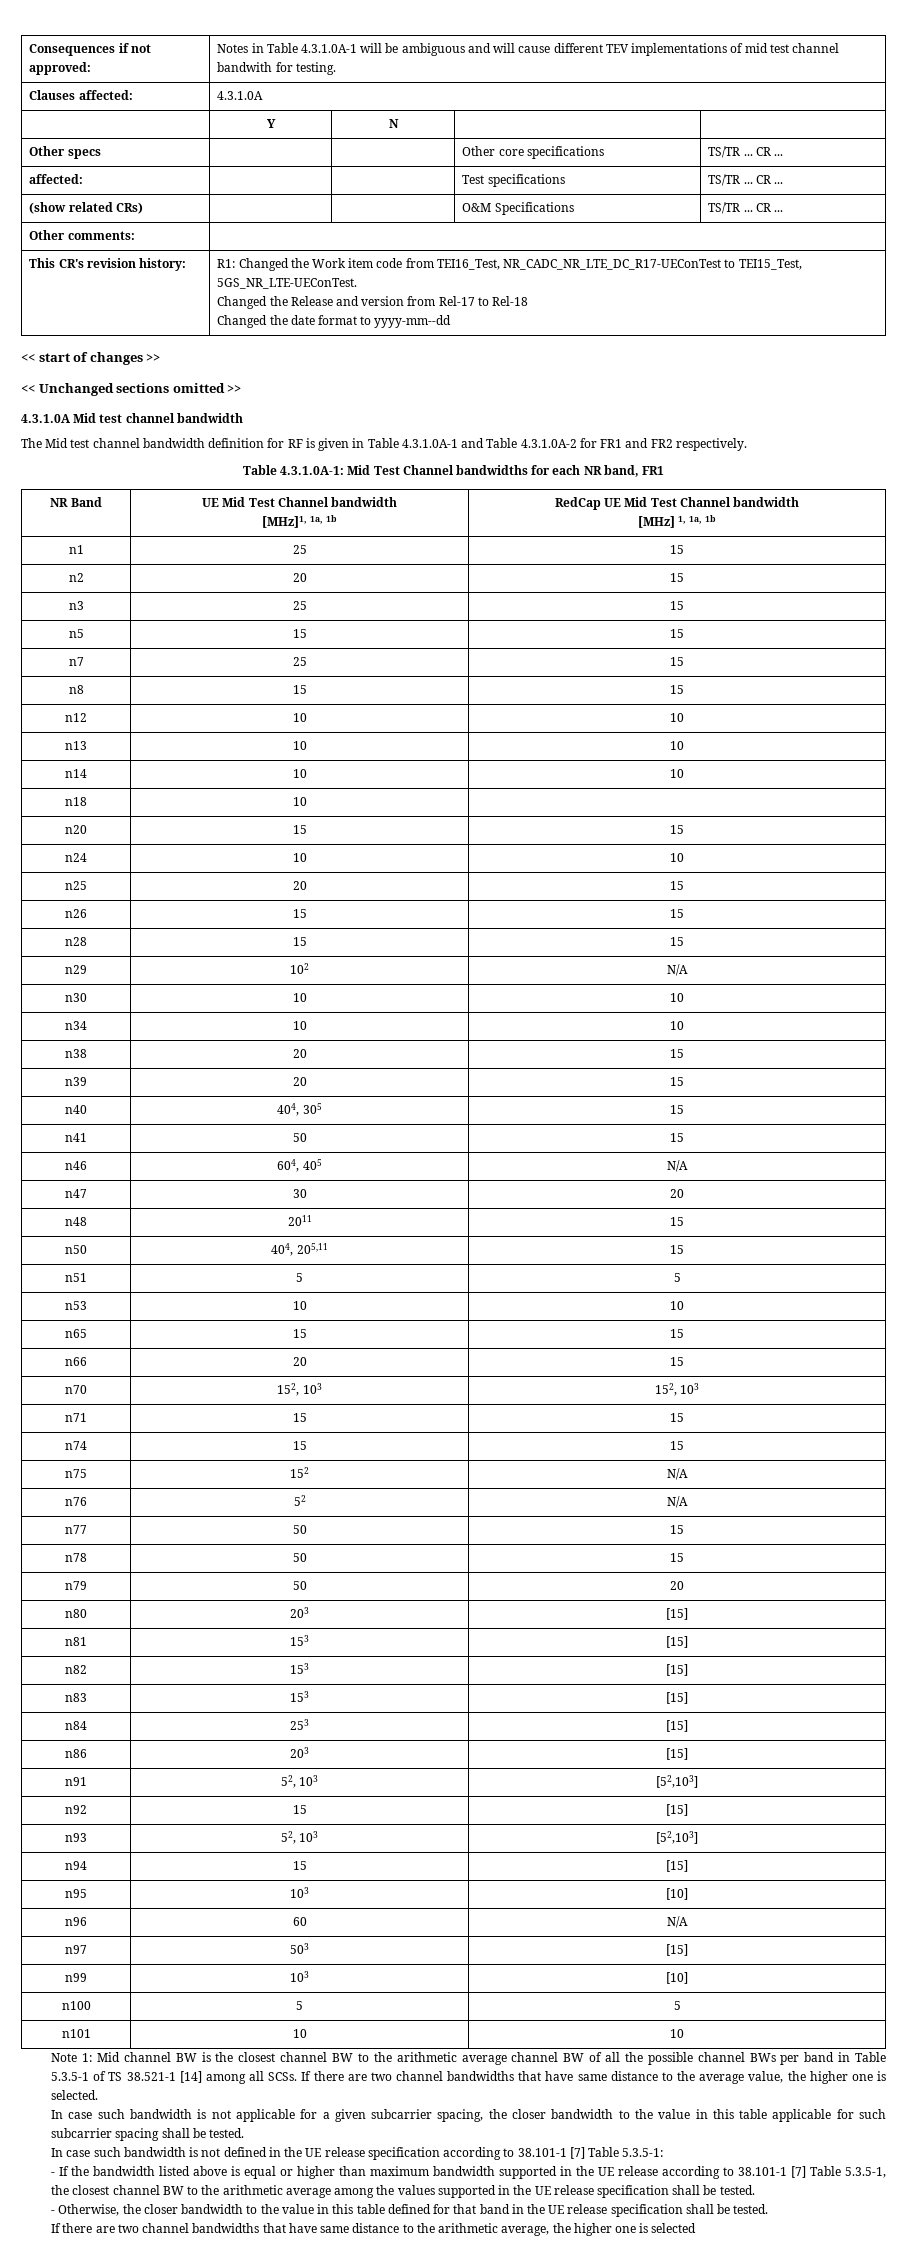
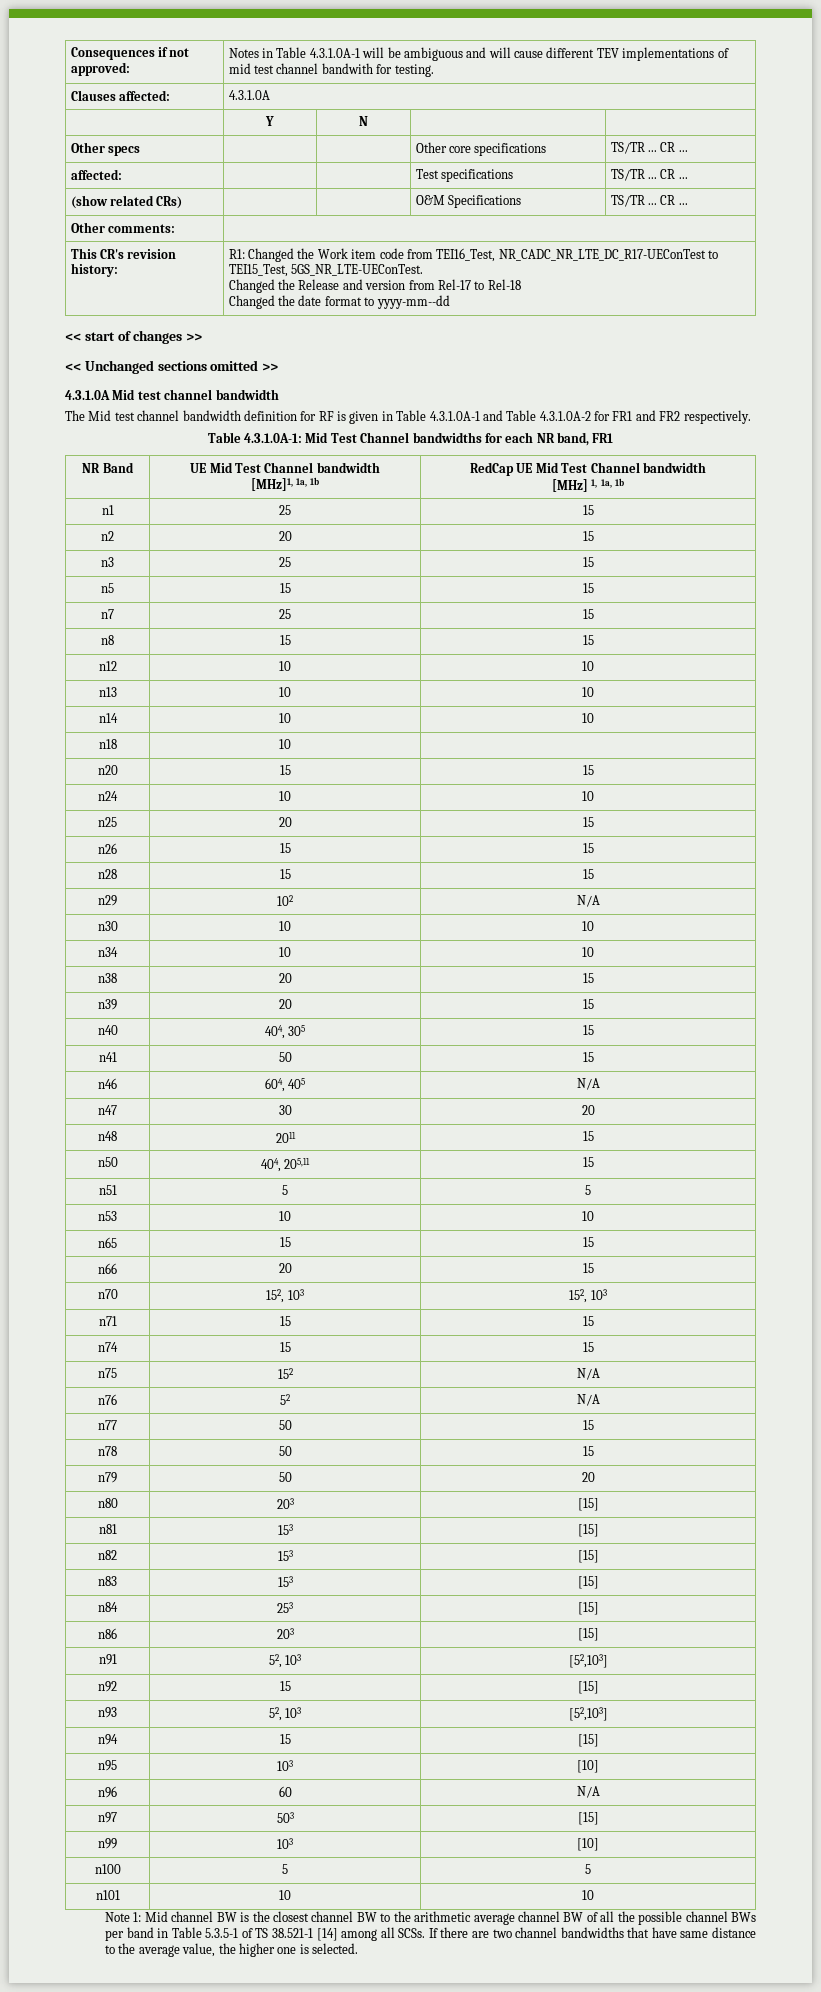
[51,2109,887,2122] [51,2128,245,2141] [51,2147,664,2160] [51,2166,886,2179] [51,2185,755,2198] [51,2204,769,2217] [51,2223,697,2236] // In case such bandwidth is not applicable for a given subcarrier spacing, the closer bandwidth to the value in this table applicable for such subcarrier spacing shall be tested. // In case such bandwidth is not defined in the UE release specification according to 38.101-1 [7] Table 5.3.5-1: // - If the bandwidth listed above is equal or higher than maximum bandwidth supported in the UE release according to 38.101-1 [7] Table 5.3.5-1, the closest channel BW to the arithmetic average among the values supported in the UE release specification shall be tested. // - Otherwise, the closer bandwidth to the value in this table defined for that band in the UE release specification shall be tested. // If there are two channel bandwidths that have same distance to the arithmetic average, the higher one is selected -> (359, 1948) none

